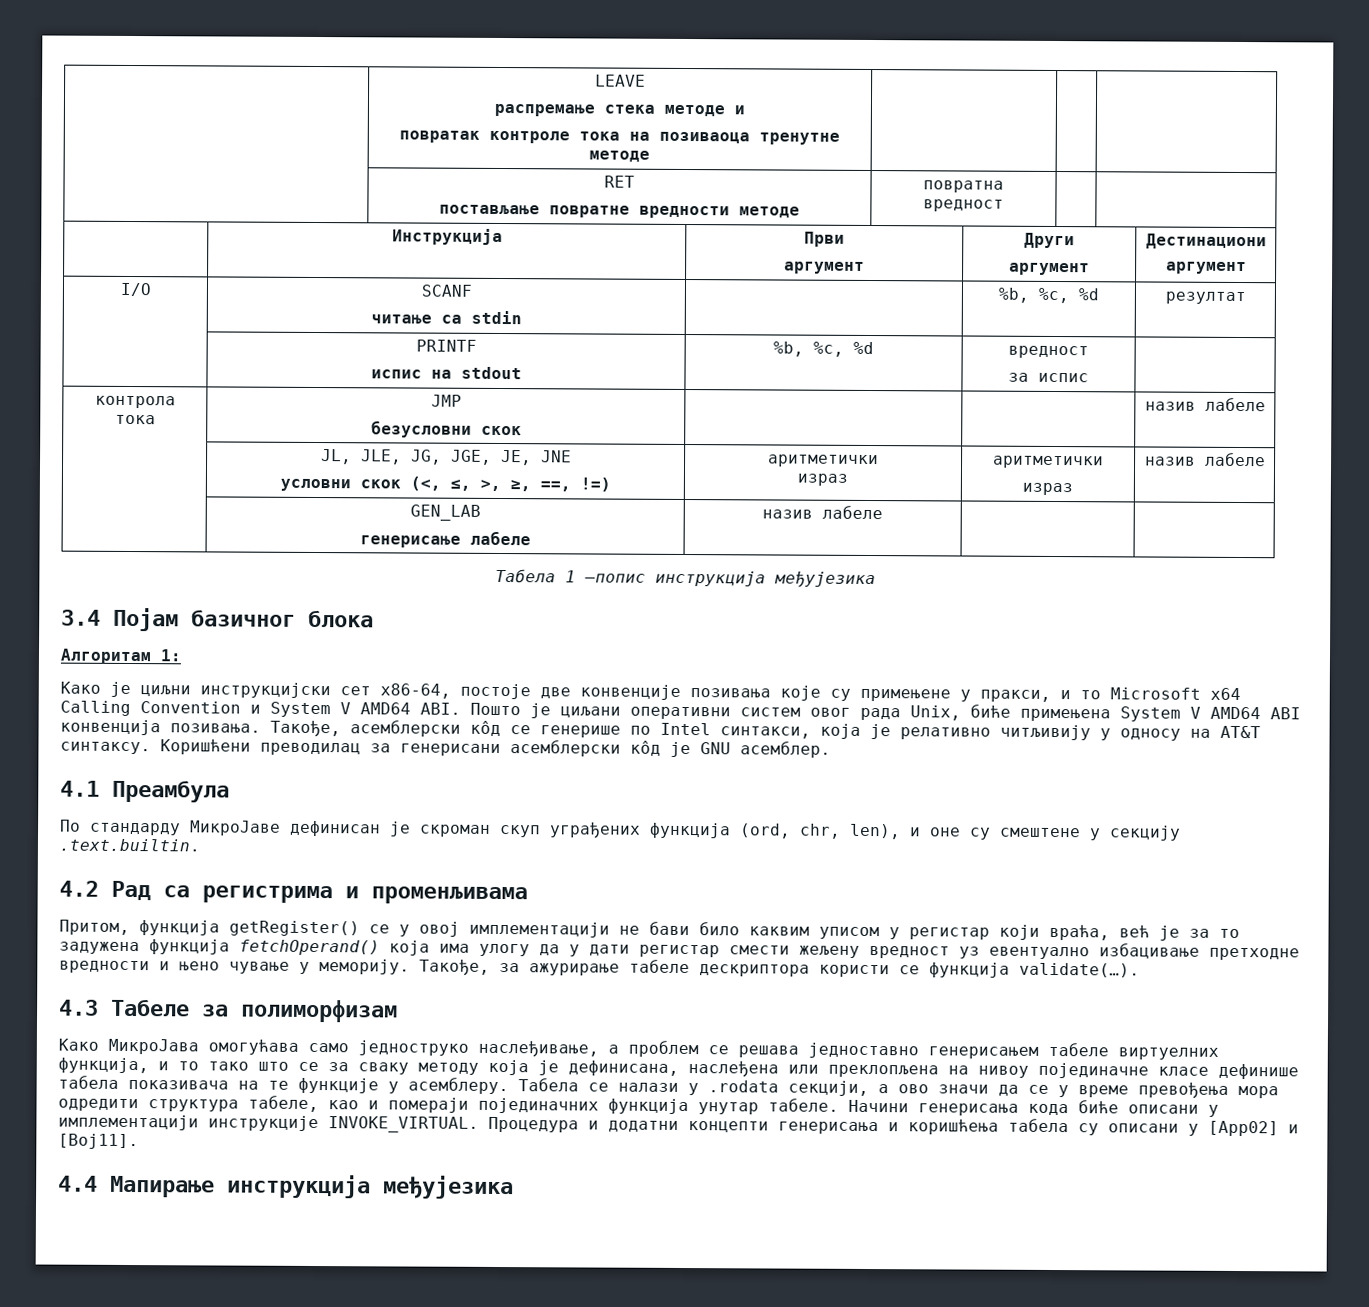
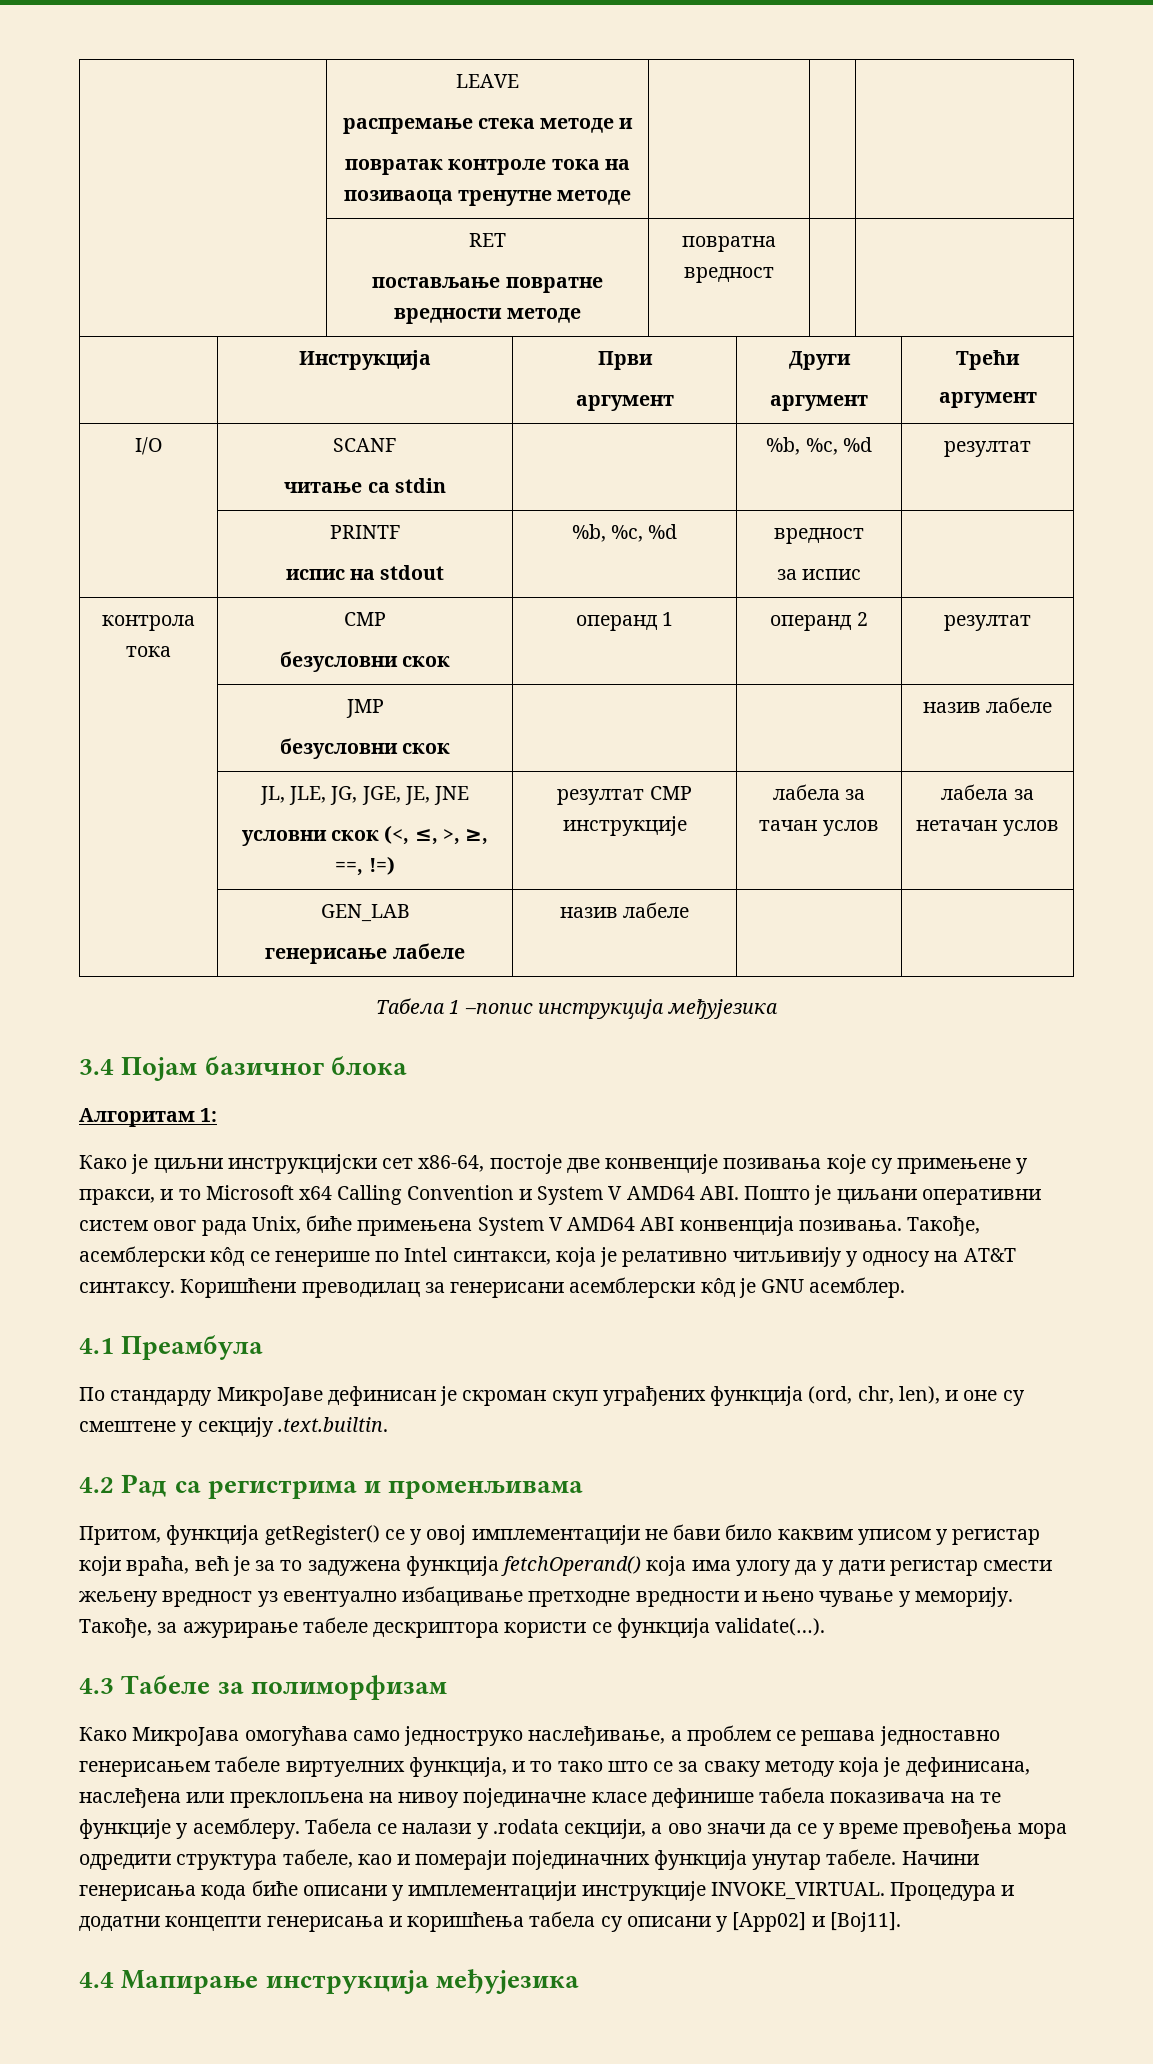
[1145,233,1267,250] Дестинациони -> [956,350,1020,370] Трећи
(156, 419) none -> [344,612,386,626] [279,651,451,672] [575,612,674,631] [770,612,868,631] [944,615,1031,631] | CMP // безусловни скок | операнд 1 | операнд 2 | резултат //
[768,454,879,468] [797,473,848,486] [993,455,1104,469] [1022,482,1073,496] [1144,452,1266,467] аритметички // израз | аритметички // израз | назив лабеле -> [557,786,692,805] [562,816,687,836] [772,784,866,800] [759,820,879,836] [941,784,1034,800] [916,820,1059,836] резултат CMP инструкције | лабела за тачан услов | лабела за нетачан услов

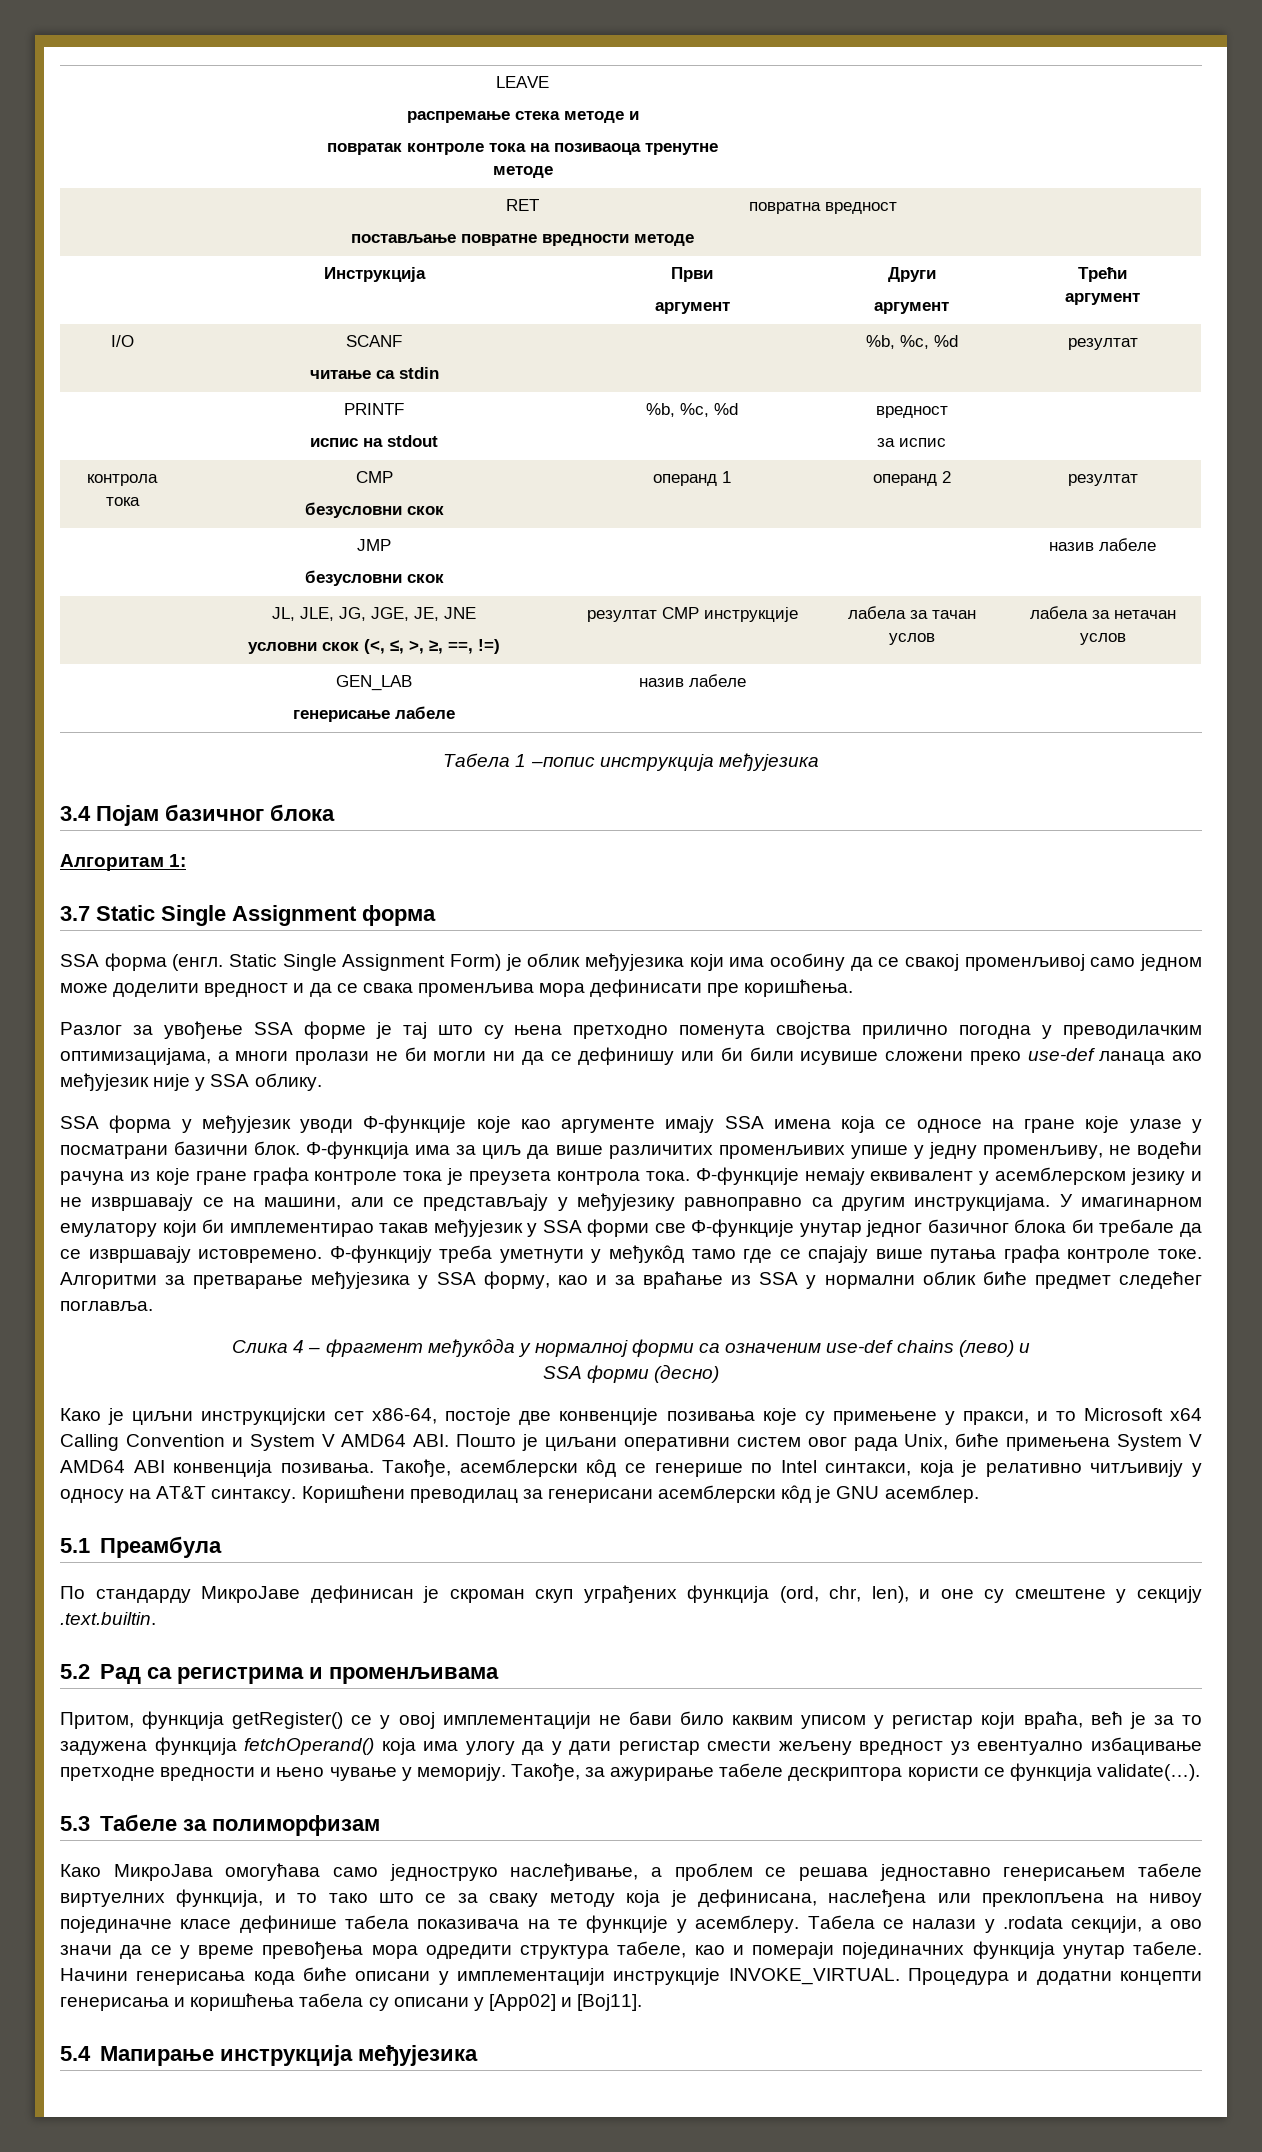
(218, 1115) none -> [60,905,436,926] [60,953,1202,971] [60,979,854,997] [60,1021,1202,1039] [60,1047,1202,1065] [60,1073,322,1091] [60,1115,1203,1133] [60,1141,1202,1159] [60,1167,1202,1185] [60,1193,1203,1211] [60,1219,1202,1237] [60,1245,1202,1263] [60,1271,1202,1289] [60,1301,153,1312] [232,1338,1030,1357] [542,1364,720,1383] // 3.7 Static Single Assignment форма // SSA форма (енгл. Static Single Assignment Form) је облик међујезика који има особину да се свакој променљивој само једном може доделити вредност и да се свака променљива мора дефинисати пре коришћења. // Разлог за увођење SSA форме је тај што су њена претходно поменута својства прилично погодна у преводилачким оптимизацијама, а многи пролази не би могли ни да се дефинишу или би били исувише сложени преко use-def ланаца ако међујезик није у SSA облику. // SSA форма у међујезик уводи Φ-функције које као аргументе имају SSA имена која се односе на гране које улазе у посматрани базични блок. Φ-функција има за циљ да више различитих променљивих упише у једну променљиву, не водећи рачуна из које гране графа контроле тока је преузета контрола тока. Φ-функције немају еквивалент у асемблерском језику и не извршавају се на машини, али се представљају у међујезику равноправно са другим инструкцијама. У имагинарном емулатору који би имплементирао такав међујезик у SSA форми све Φ-функције унутар једног базичног блока би требале да се извршавају истовремено. Φ-функцију треба уметнути у међукôд тамо где се спајају више путања графа контроле токе. Алгоритми за претварање међујезика у SSA форму, као и за враћање из SSA у нормални облик биће предмет следећег поглавља. // Слика 4 – фрагмент међукôда у нормалној форми са означеним use-def chains (лево) и // SSA форми (десно)
[79,1338,114,1354] 4.1 -> [60,1538,90,1553] 5.1
[79,1477,114,1493] 4.2 -> [60,1664,90,1679] 5.2
[79,1678,114,1694] 4.3 -> [60,1816,90,1831] 5.3
[79,1972,114,1988] 4.4 -> [60,2046,91,2061] 5.4

